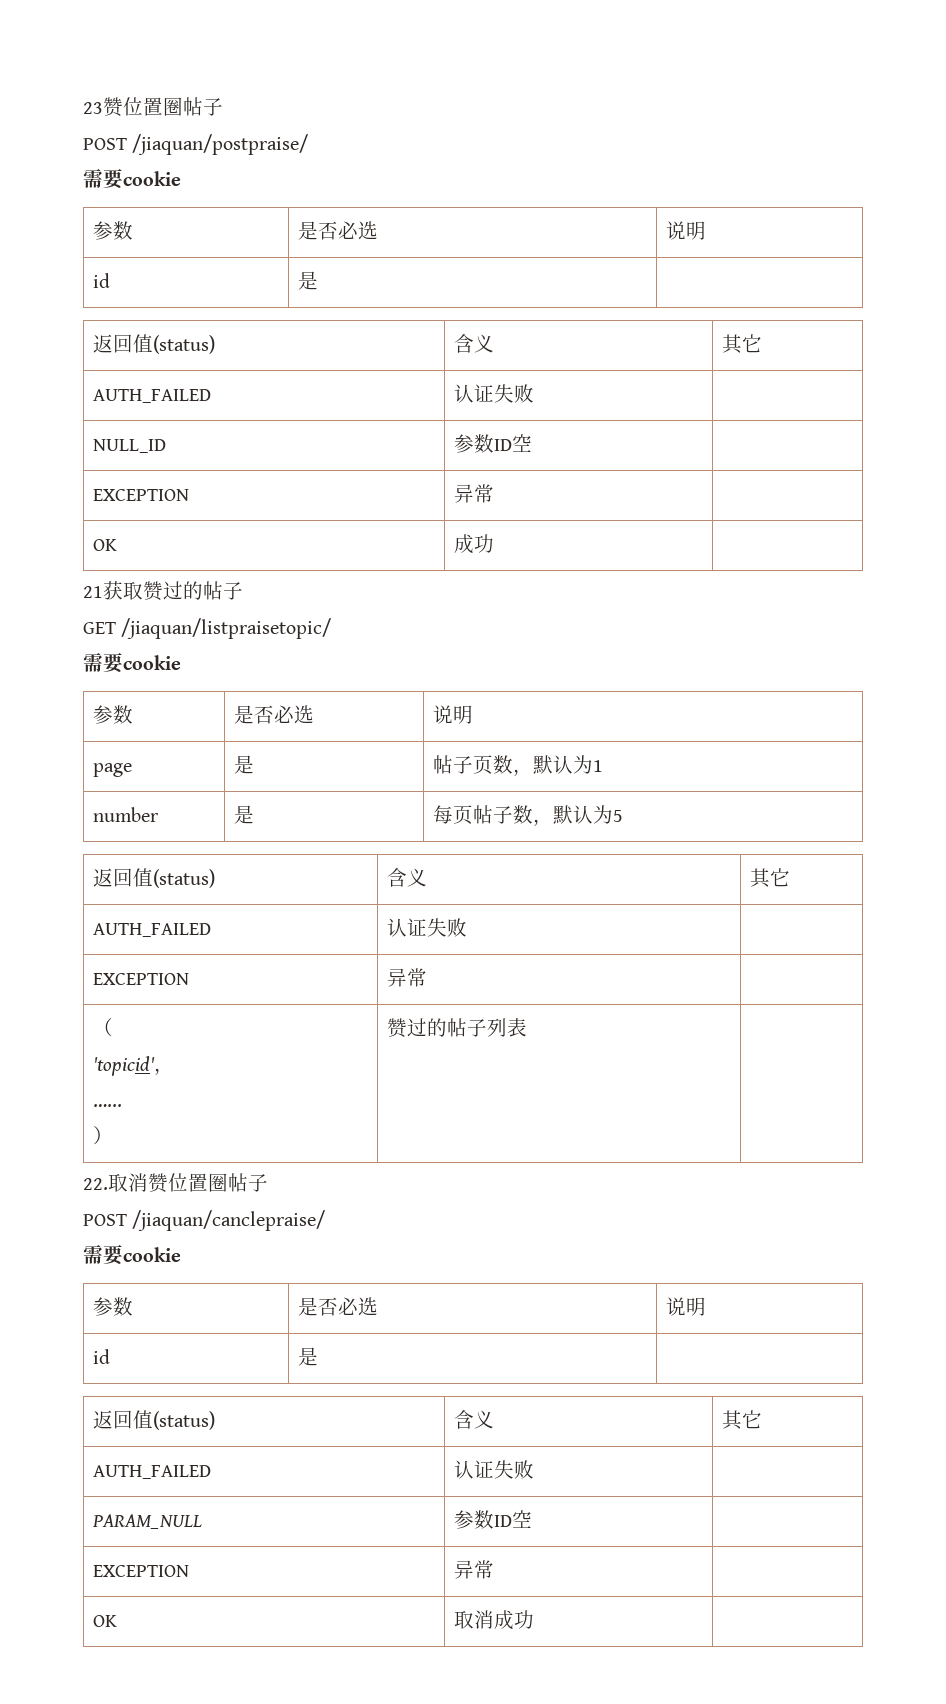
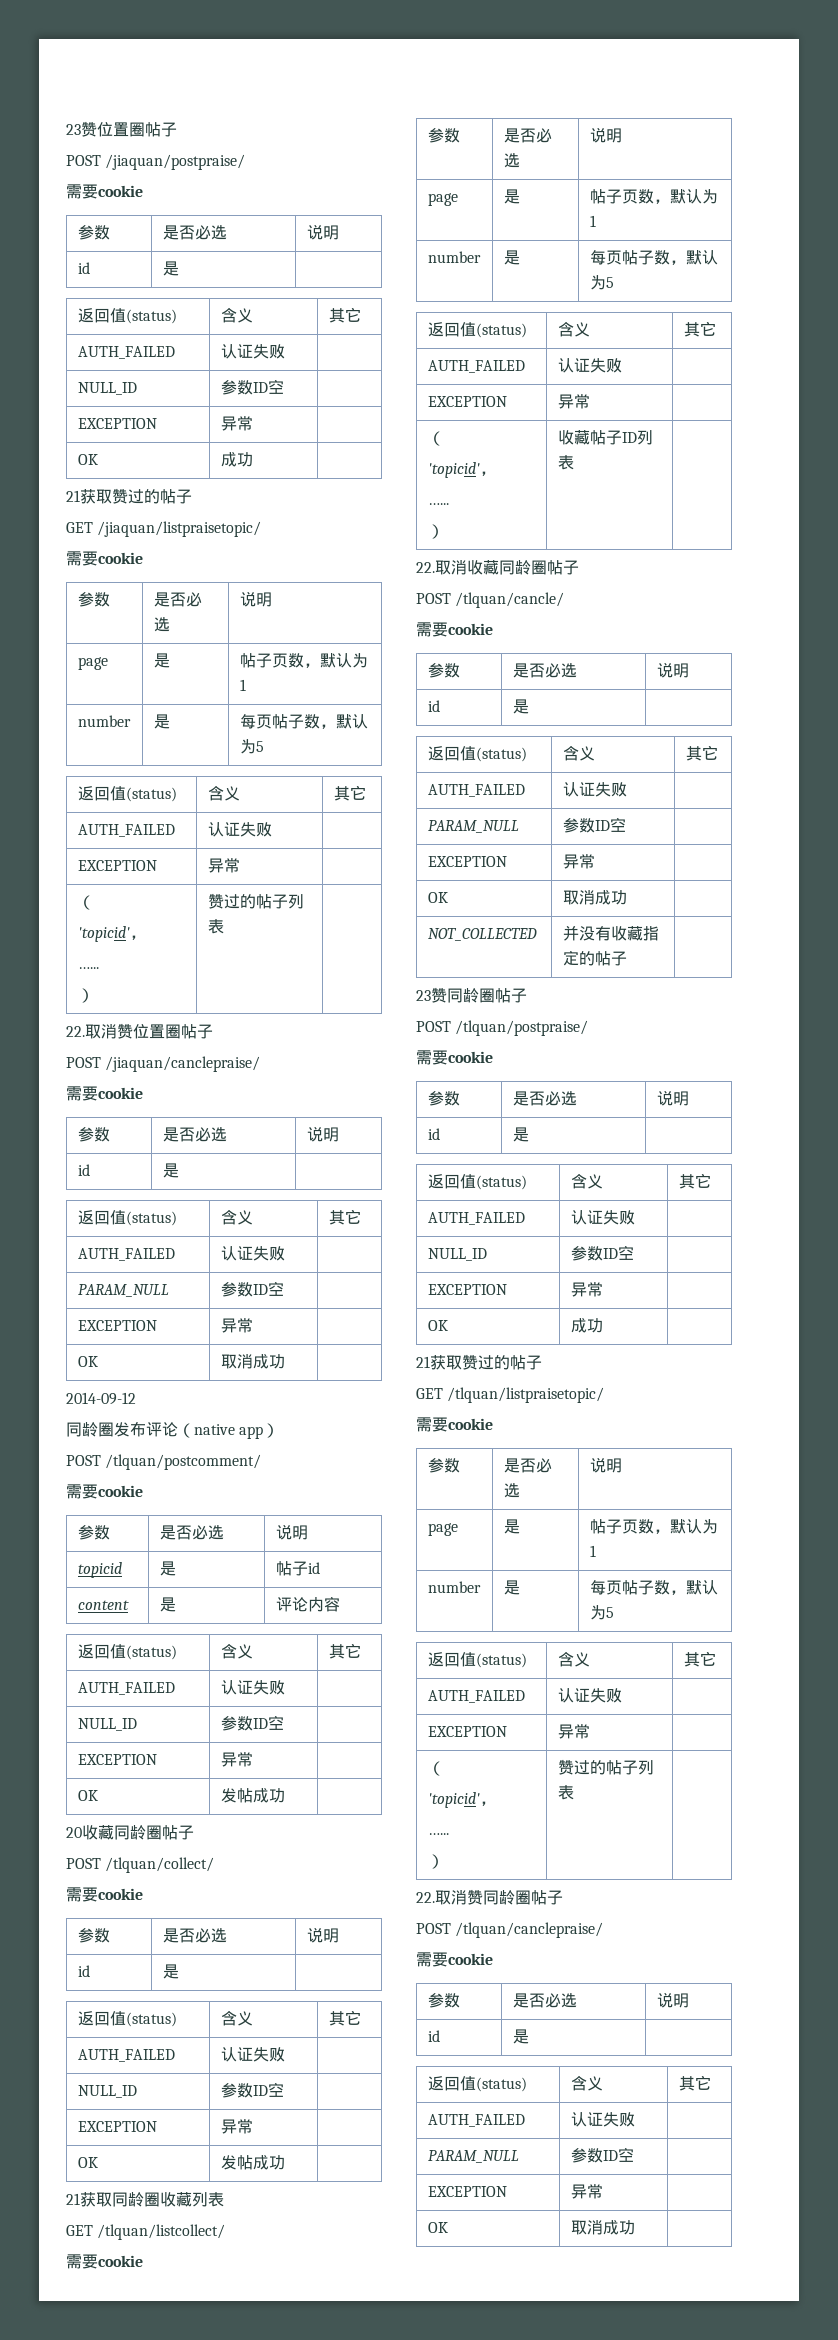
(534, 1619) none -> [66,1392,136,1405] [66,1421,280,1439] [66,1454,262,1470] [66,1484,143,1499] [77,1525,110,1540] [159,1525,224,1540] [275,1524,308,1540] [77,1562,122,1578] [159,1561,176,1576] [275,1561,320,1576] [77,1600,129,1610] [159,1597,176,1612] [275,1596,340,1612] [77,1644,177,1660] [220,1644,253,1659] [328,1643,361,1659] [77,1682,175,1695] [220,1680,285,1695] [77,1718,137,1731] [220,1715,284,1731] [77,1754,157,1765] [220,1752,253,1767] [77,1790,98,1801] [220,1788,285,1803] [66,1825,194,1840] [66,1857,215,1873] [66,1887,143,1902] [77,1928,110,1943] [162,1928,227,1943] [306,1927,339,1943] [77,1965,90,1977] [162,1964,179,1979] [77,2011,177,2027] [220,2011,253,2026] [328,2010,361,2026] [77,2049,175,2062] [220,2047,285,2062] [77,2085,137,2098] [220,2082,284,2098] [77,2121,157,2132] [220,2119,253,2134] [77,2157,98,2168] [220,2155,285,2170] [66,2192,224,2207] [66,2224,226,2240] [66,2254,143,2269] [427,128,460,143] [503,128,552,143] [503,153,520,168] [589,127,622,143] [427,193,458,206] [503,189,520,204] [589,189,718,204] [589,215,596,227] [427,251,481,263] [503,250,520,265] [589,250,718,265] [589,275,614,290] [427,322,527,338] [557,322,590,337] [683,321,716,337] [427,360,525,373] [557,358,622,373] [427,396,507,407] [557,394,590,409] [427,431,444,446] [427,462,496,478] [427,503,449,505] [427,524,444,539] [557,430,653,445] [557,455,574,470] [416,560,579,575] [416,592,565,608] [416,622,493,637] [427,663,460,678] [512,663,577,678] [656,662,689,678] [427,700,440,712] [512,699,529,714] [427,746,527,762] [562,746,595,761] [685,745,718,761] [427,784,525,797] [562,782,627,797] [427,820,519,833] [562,817,626,833] [427,856,507,867] [562,854,595,869] [427,892,448,903] [562,890,627,905] [427,928,537,941] [562,925,659,941] [562,950,627,966] [416,987,527,1003] [416,1020,589,1036] [416,1050,493,1065] [427,1091,460,1106] [512,1091,577,1106] [656,1090,689,1106] [427,1128,440,1140] [512,1127,529,1142] [427,1174,527,1190] [570,1174,603,1189] [678,1173,711,1189] [427,1212,525,1225] [570,1210,635,1225] [427,1248,487,1261] [570,1245,634,1261] [427,1284,507,1295] [570,1282,603,1297] [427,1320,448,1331] [570,1318,603,1333] [416,1354,542,1370] [416,1387,605,1403] [416,1417,493,1432] [427,1458,460,1473] [503,1458,552,1473] [503,1483,520,1498] [589,1457,622,1473] [427,1523,458,1536] [503,1519,520,1534] [589,1519,718,1534] [589,1545,596,1557] [427,1581,481,1593] [503,1580,520,1595] [589,1580,718,1595] [589,1605,614,1620] [427,1652,527,1668] [557,1652,590,1667] [683,1651,716,1667] [427,1690,525,1703] [557,1688,622,1703] [427,1726,507,1737] [557,1724,590,1739] [427,1761,444,1776] [427,1792,496,1808] [427,1833,449,1835] [427,1854,444,1869] [557,1759,654,1775] [557,1785,574,1800] [416,1889,563,1905] [416,1922,604,1938] [416,1952,493,1967] [427,1993,460,2008] [512,1993,577,2008] [656,1992,689,2008] [427,2030,440,2042] [512,2029,529,2044] [427,2076,527,2092] [570,2076,603,2091] [678,2075,711,2091] [427,2114,525,2127] [570,2112,635,2127] [427,2150,519,2163] [570,2147,634,2163] [427,2186,507,2197] [570,2184,603,2199] [427,2222,448,2233] [570,2220,635,2235] // 2014-09-12 // 同龄圈发布评论（native app） // POST /tlquan/postcomment/ // 需要cookie // 参数 | 是否必选 | 说明 // topicid | 是 | 帖子id // content | 是 | 评论内容 // 返回值(status) | 含义 | 其它 // AUTH_FAILED | 认证失败 | // NULL_ID | 参数ID空 | // EXCEPTION | 异常 | // OK | 发帖成功 | // 20收藏同龄圈帖子 // POST /tlquan/collect/ // 需要cookie // 参数 | 是否必选 | 说明 // id | 是 | // 返回值(status) | 含义 | 其它 // AUTH_FAILED | 认证失败 | // NULL_ID | 参数ID空 | // EXCEPTION | 异常 | // OK | 发帖成功 | // 21获取同龄圈收藏列表 // GET /tlquan/listcollect/ // 需要cookie // 参数 | 是否必选 | 说明 // page | 是 | 帖子页数，默认为1 // number | 是 | 每页帖子数，默认为5 // 返回值(status) | 含义 | 其它 // AUTH_FAILED | 认证失败 | // EXCEPTION | 异常 | // （ // 'topicid'， // …... // ） | 收藏帖子ID列表 | // 22.取消收藏同龄圈帖子 // POST /tlquan/cancle/ // 需要cookie // 参数 | 是否必选 | 说明 // id | 是 | // 返回值(status) | 含义 | 其它 // AUTH_FAILED | 认证失败 | // PARAM_NULL | 参数ID空 | // EXCEPTION | 异常 | // OK | 取消成功 | // NOT_COLLECTED | 并没有收藏指定的帖子 | // 23赞同龄圈帖子 // POST /tlquan/postpraise/ // 需要cookie // 参数 | 是否必选 | 说明 // id | 是 | // 返回值(status) | 含义 | 其它 // AUTH_FAILED | 认证失败 | // NULL_ID | 参数ID空 | // EXCEPTION | 异常 | // OK | 成功 | // 21获取赞过的帖子 // GET /tlquan/listpraisetopic/ // 需要cookie // 参数 | 是否必选 | 说明 // page | 是 | 帖子页数，默认为1 // number | 是 | 每页帖子数，默认为5 // 返回值(status) | 含义 | 其它 // AUTH_FAILED | 认证失败 | // EXCEPTION | 异常 | // （ // 'topicid'， // …... // ） | 赞过的帖子列表 | // 22.取消赞同龄圈帖子 // POST /tlquan/canclepraise/ // 需要cookie // 参数 | 是否必选 | 说明 // id | 是 | // 返回值(status) | 含义 | 其它 // AUTH_FAILED | 认证失败 | // PARAM_NULL | 参数ID空 | // EXCEPTION | 异常 | // OK | 取消成功 |

